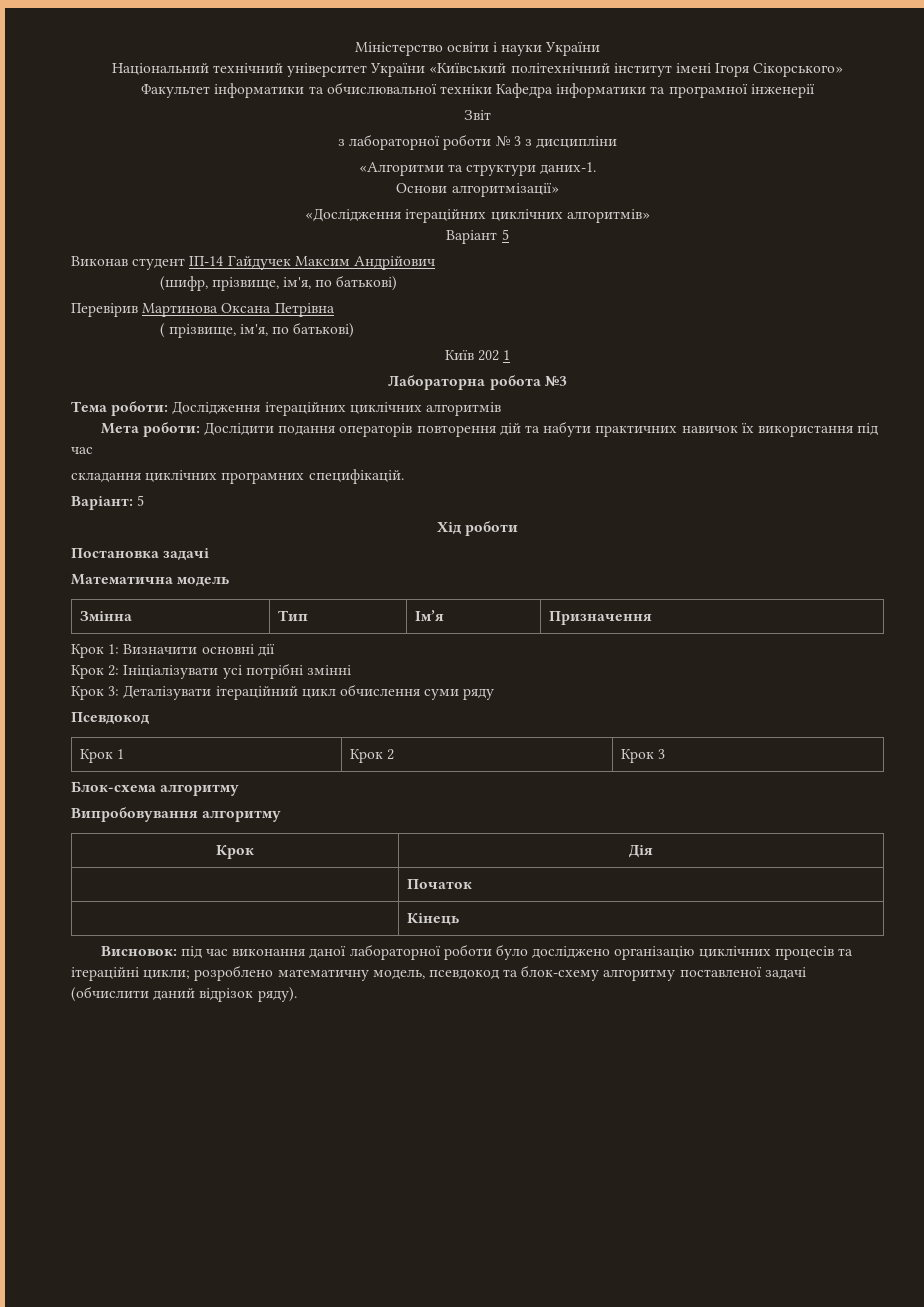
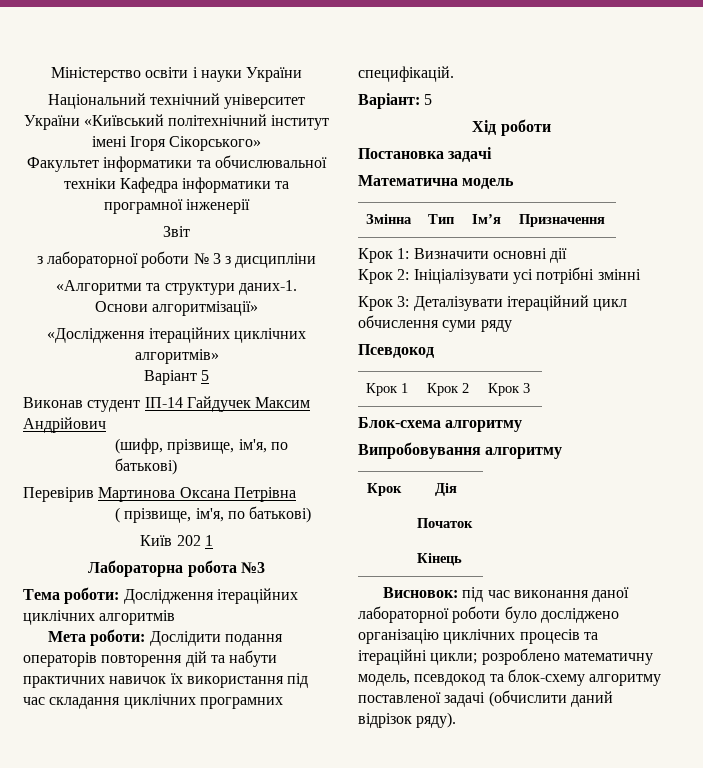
(93, 450) // -> (45, 701) none

